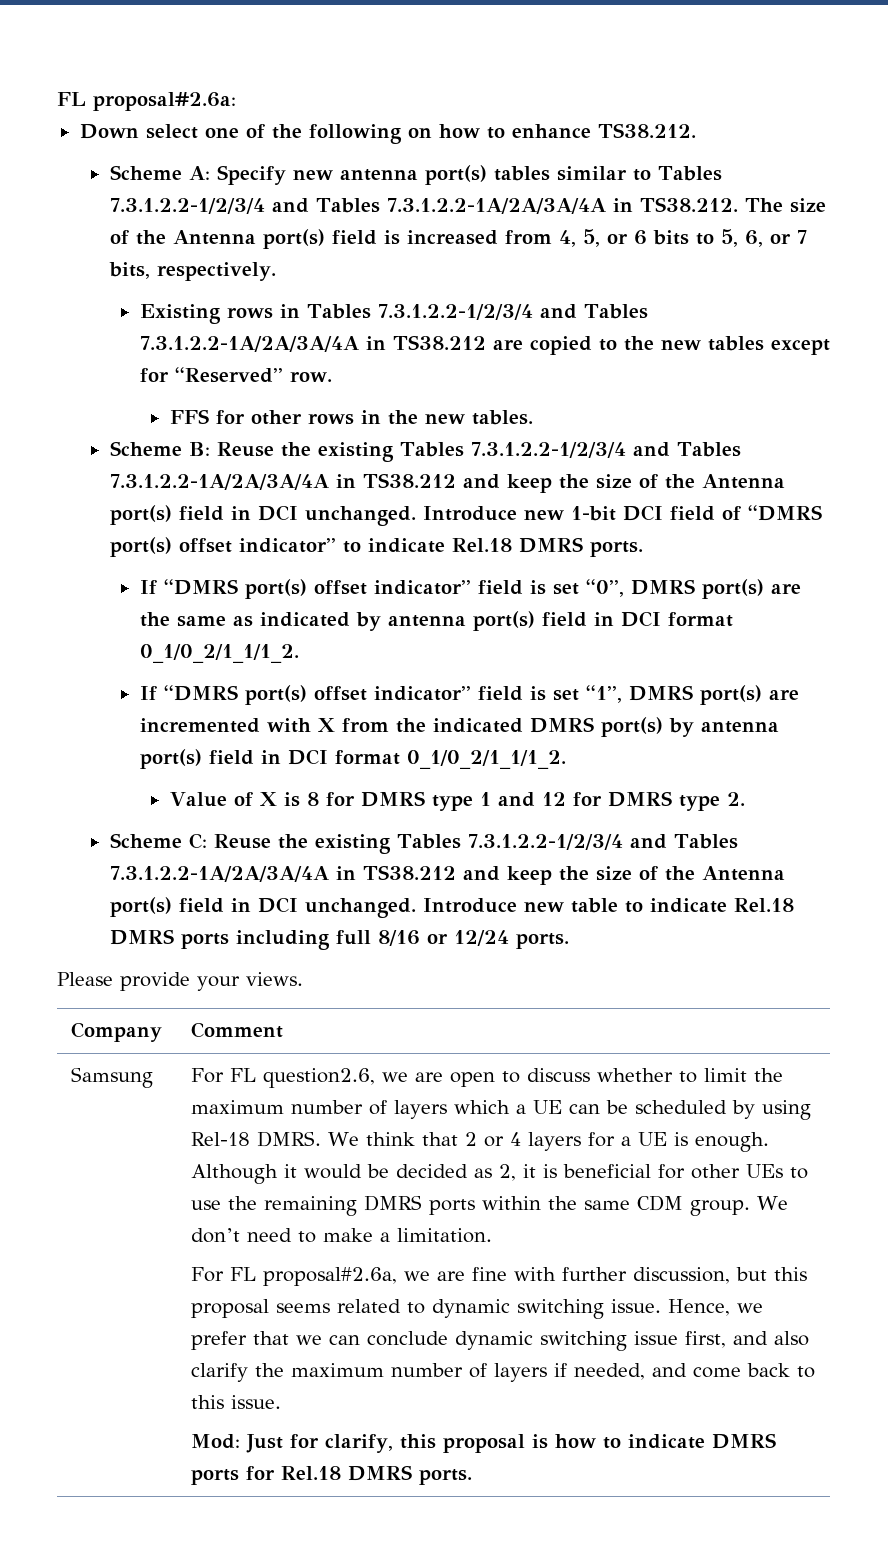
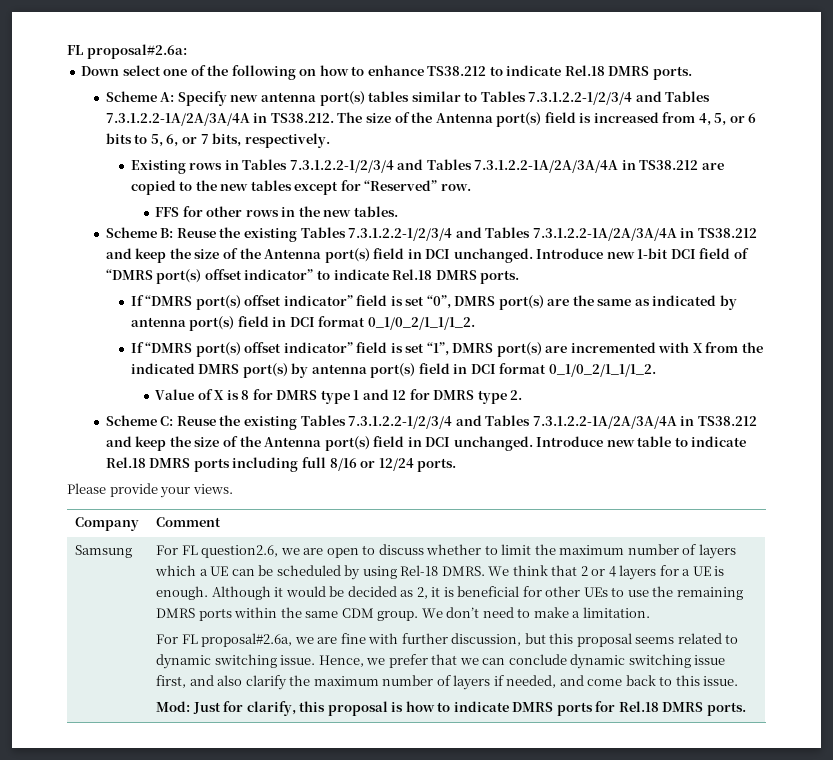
[597,123,696,138] TS38.212. -> [427,65,692,80] TS38.212 to indicate Rel.18 DMRS ports.

